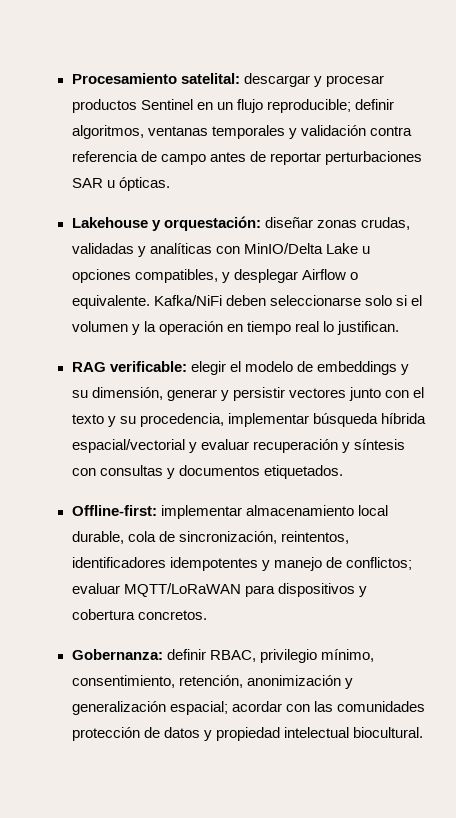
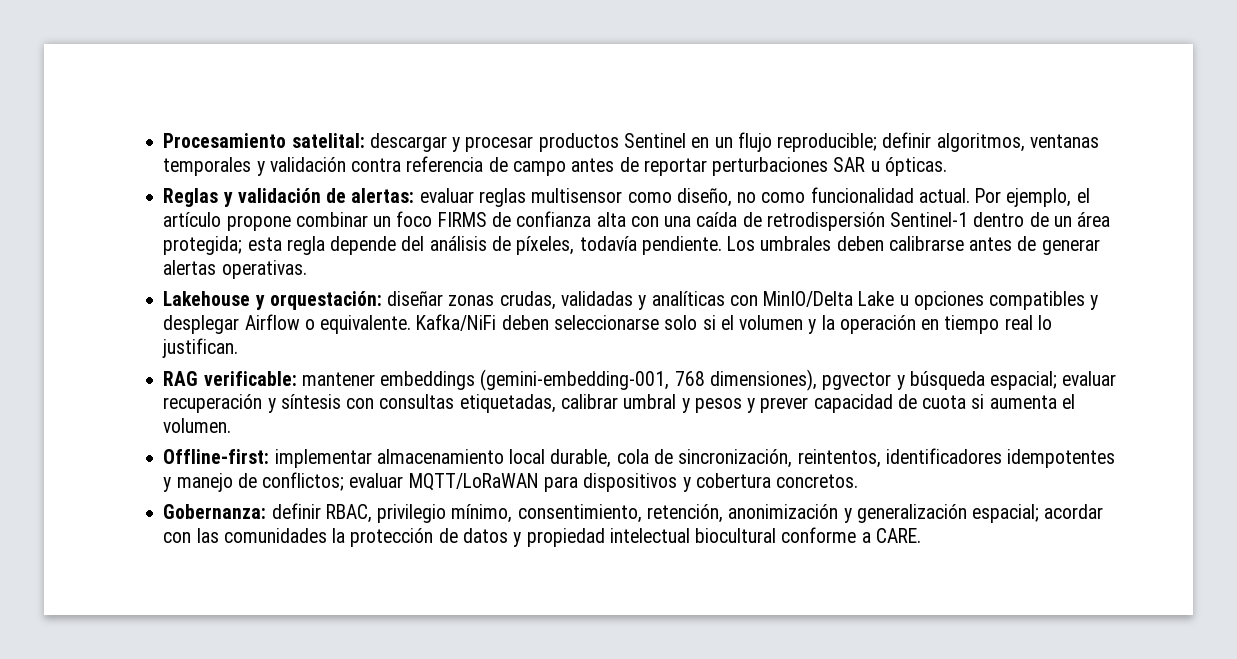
(170, 184) none -> [163,187,1090,207] [163,211,1111,231] [163,236,1100,255] [163,260,307,279] // Reglas y validación de alertas: evaluar reglas multisensor como diseño, no como funcionalidad actual. Por ejemplo, el artículo propone combinar un foco FIRMS de confianza alta con una caída de retrodispersión Sentinel-1 dentro de un área protegida; esta regla depende del análisis de píxeles, todavía pendiente. Los umbrales deben calibrarse antes de generar alertas operativas.
[134,269,218,283] compatibles, -> [989,291,1086,310] compatibles
[190,361,409,375] [71,387,424,401] [71,413,426,427] [71,439,197,453] elegir el modelo de embeddings y su dimensión, generar y persistir vectores junto con el texto y su procedencia, implementar búsqueda híbrida espacial/vectorial y -> [301,369,1058,391] mantener embeddings (gemini-embedding-001, 768 dimensiones), pgvector y búsqueda espacial;
[166,465,343,479] y documentos etiquetados. -> [459,394,1075,413] [163,418,232,433] etiquetadas, calibrar umbral y pesos y prever capacidad de cuota si aumenta el volumen.
(425, 706) none -> [332,528,346,543] la
[352,727,423,738] biocultural. -> [695,527,921,543] biocultural conforme a CARE.

